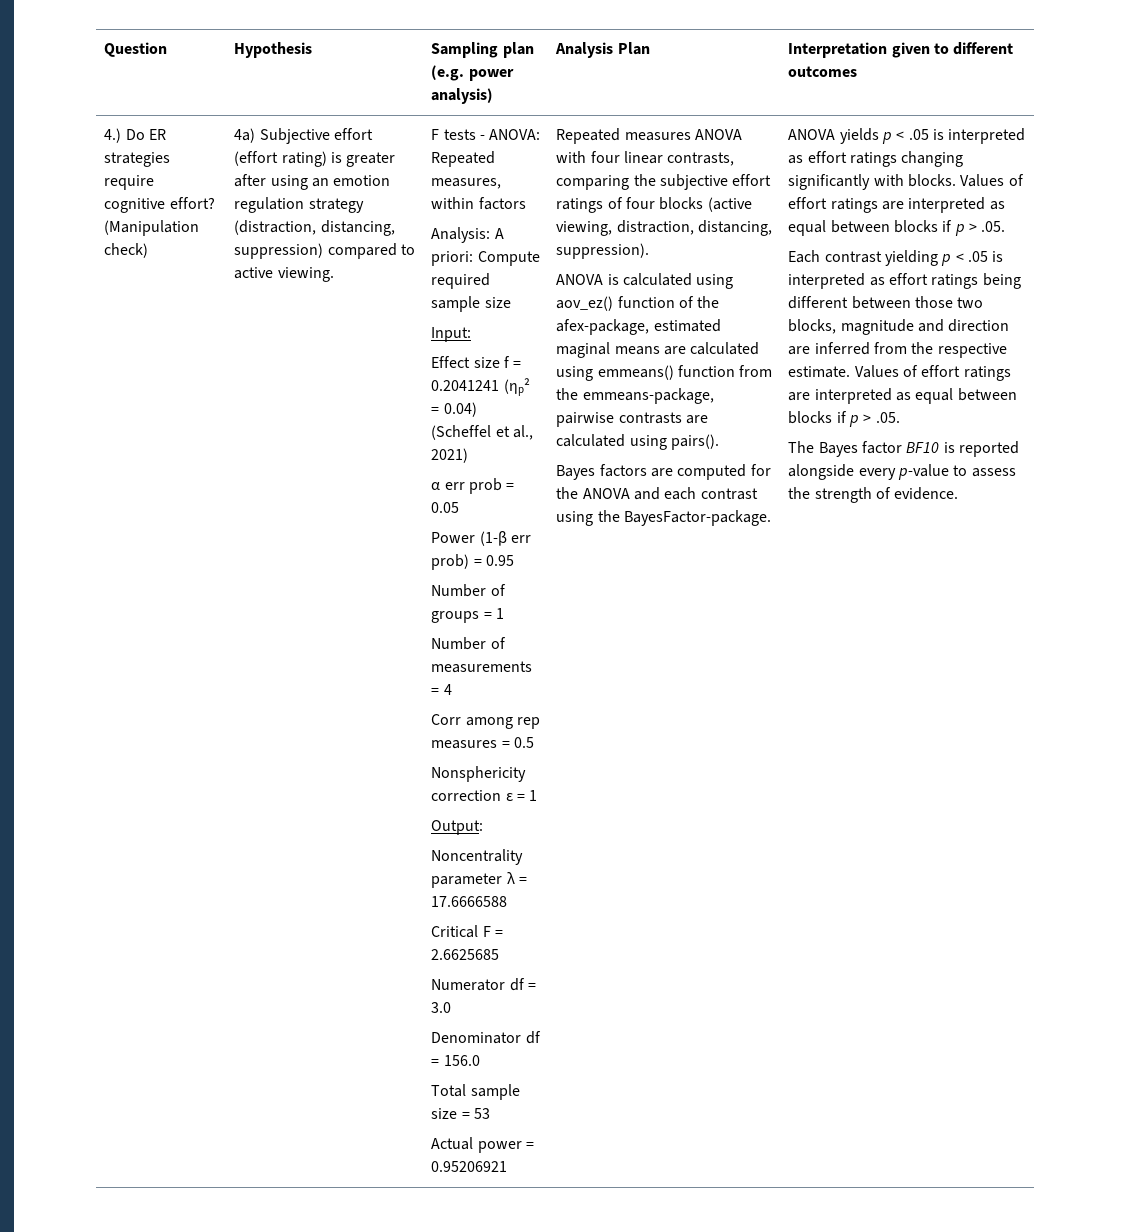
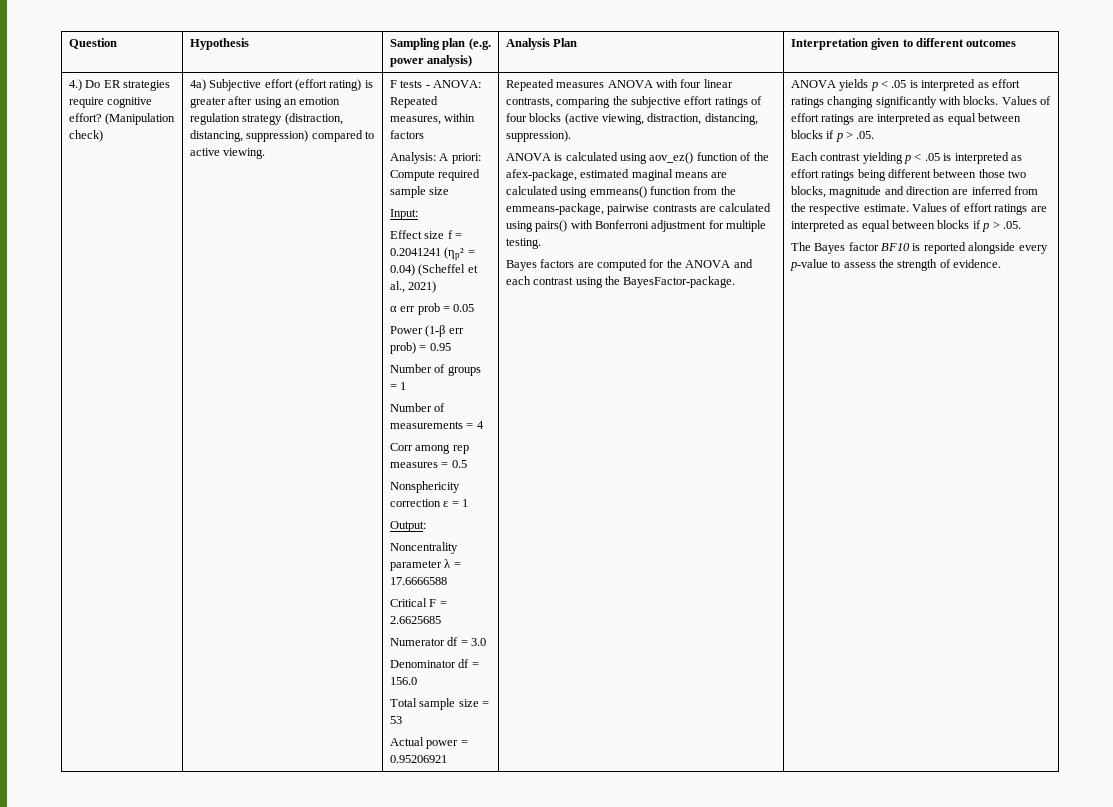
[671,434,720,450] pairs(). -> [535,220,767,232] [505,238,541,249] pairs() with Bonferroni adjustment for multiple testing.

